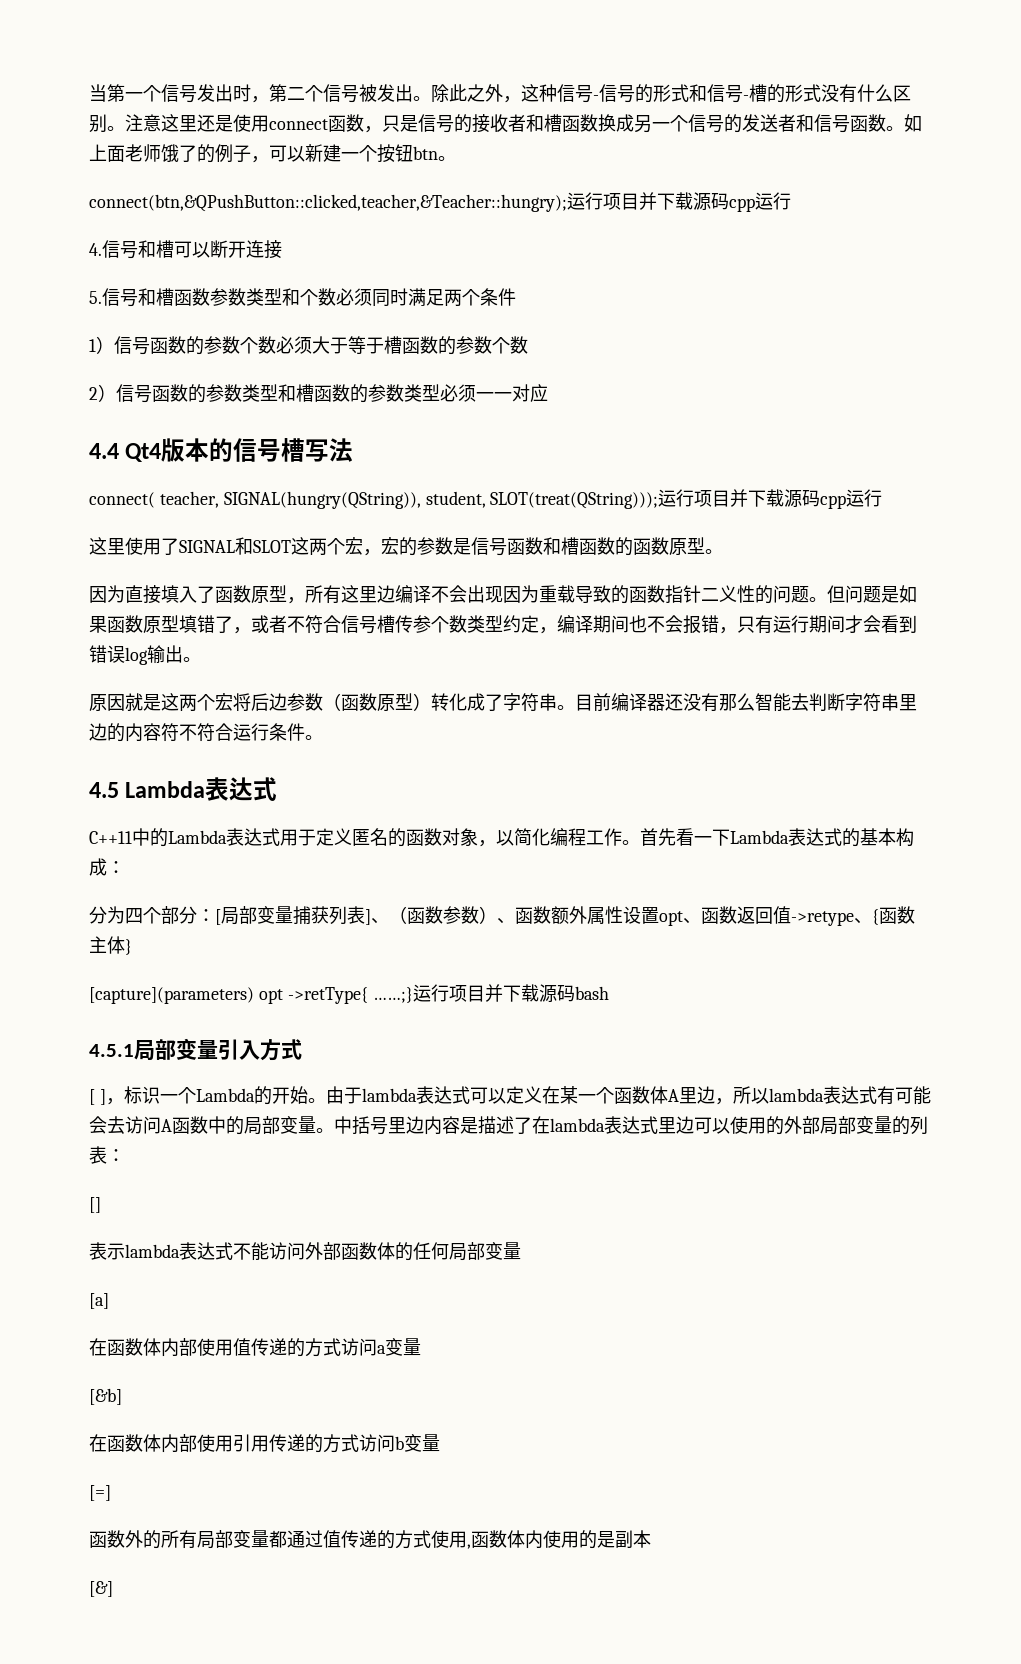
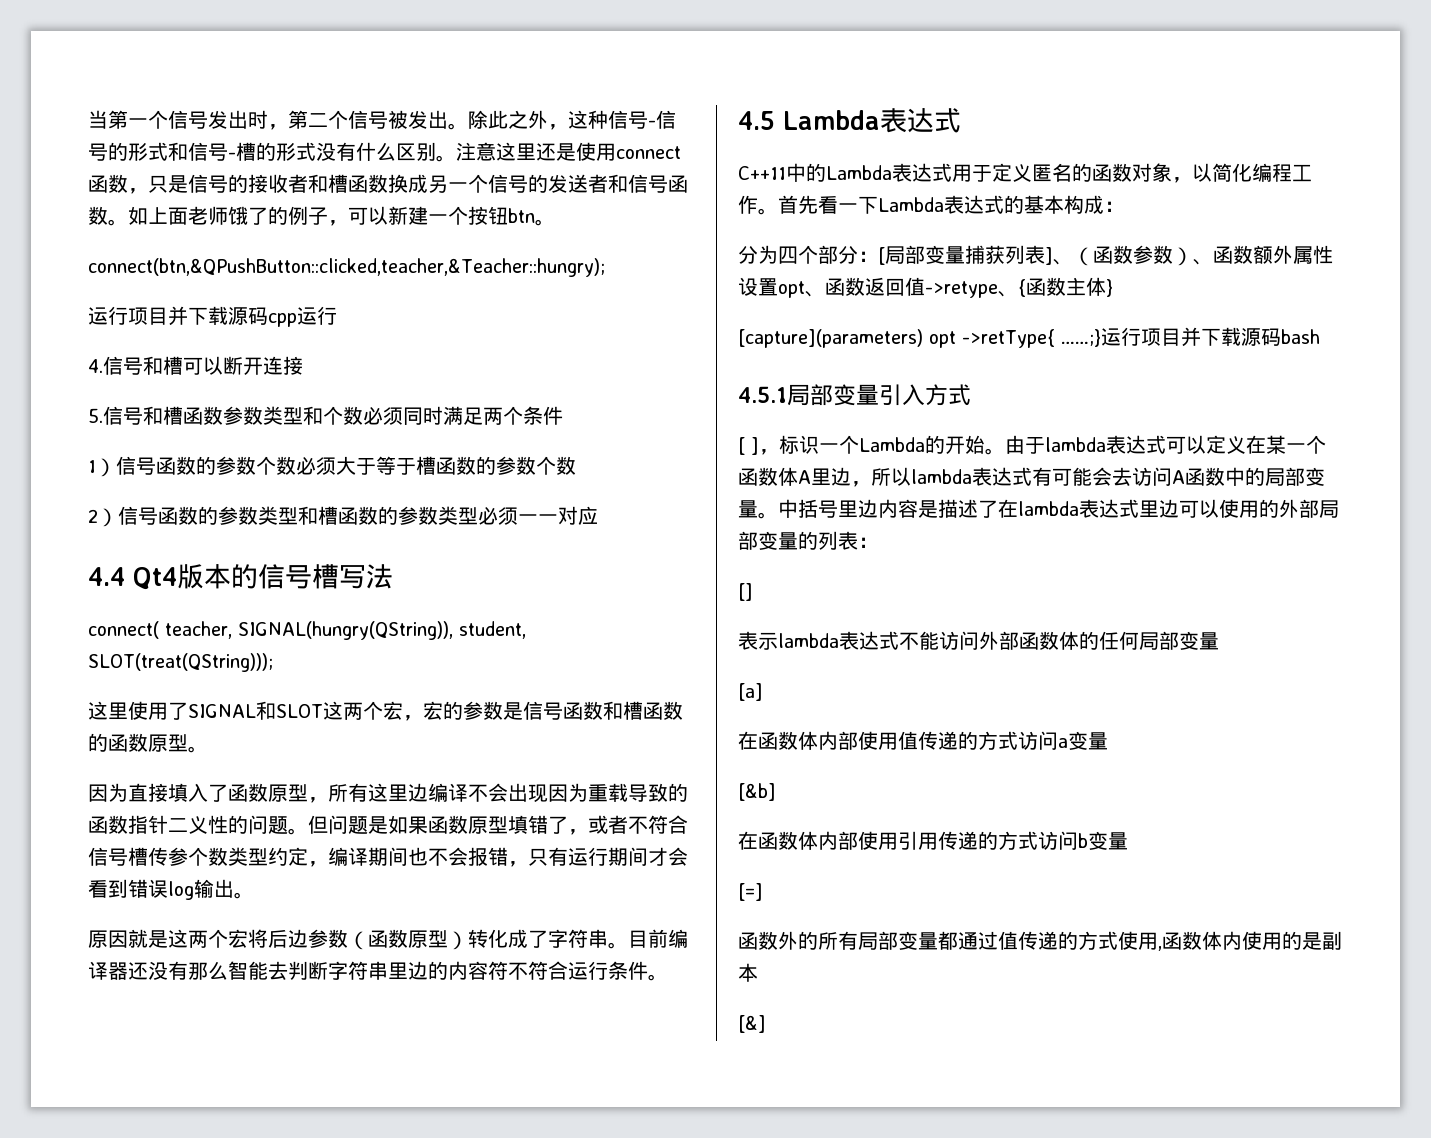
(567, 203) none -> (605, 267) //
[658,489,883,509] 运行项目并下载源码cpp运行 -> (273, 662) none

